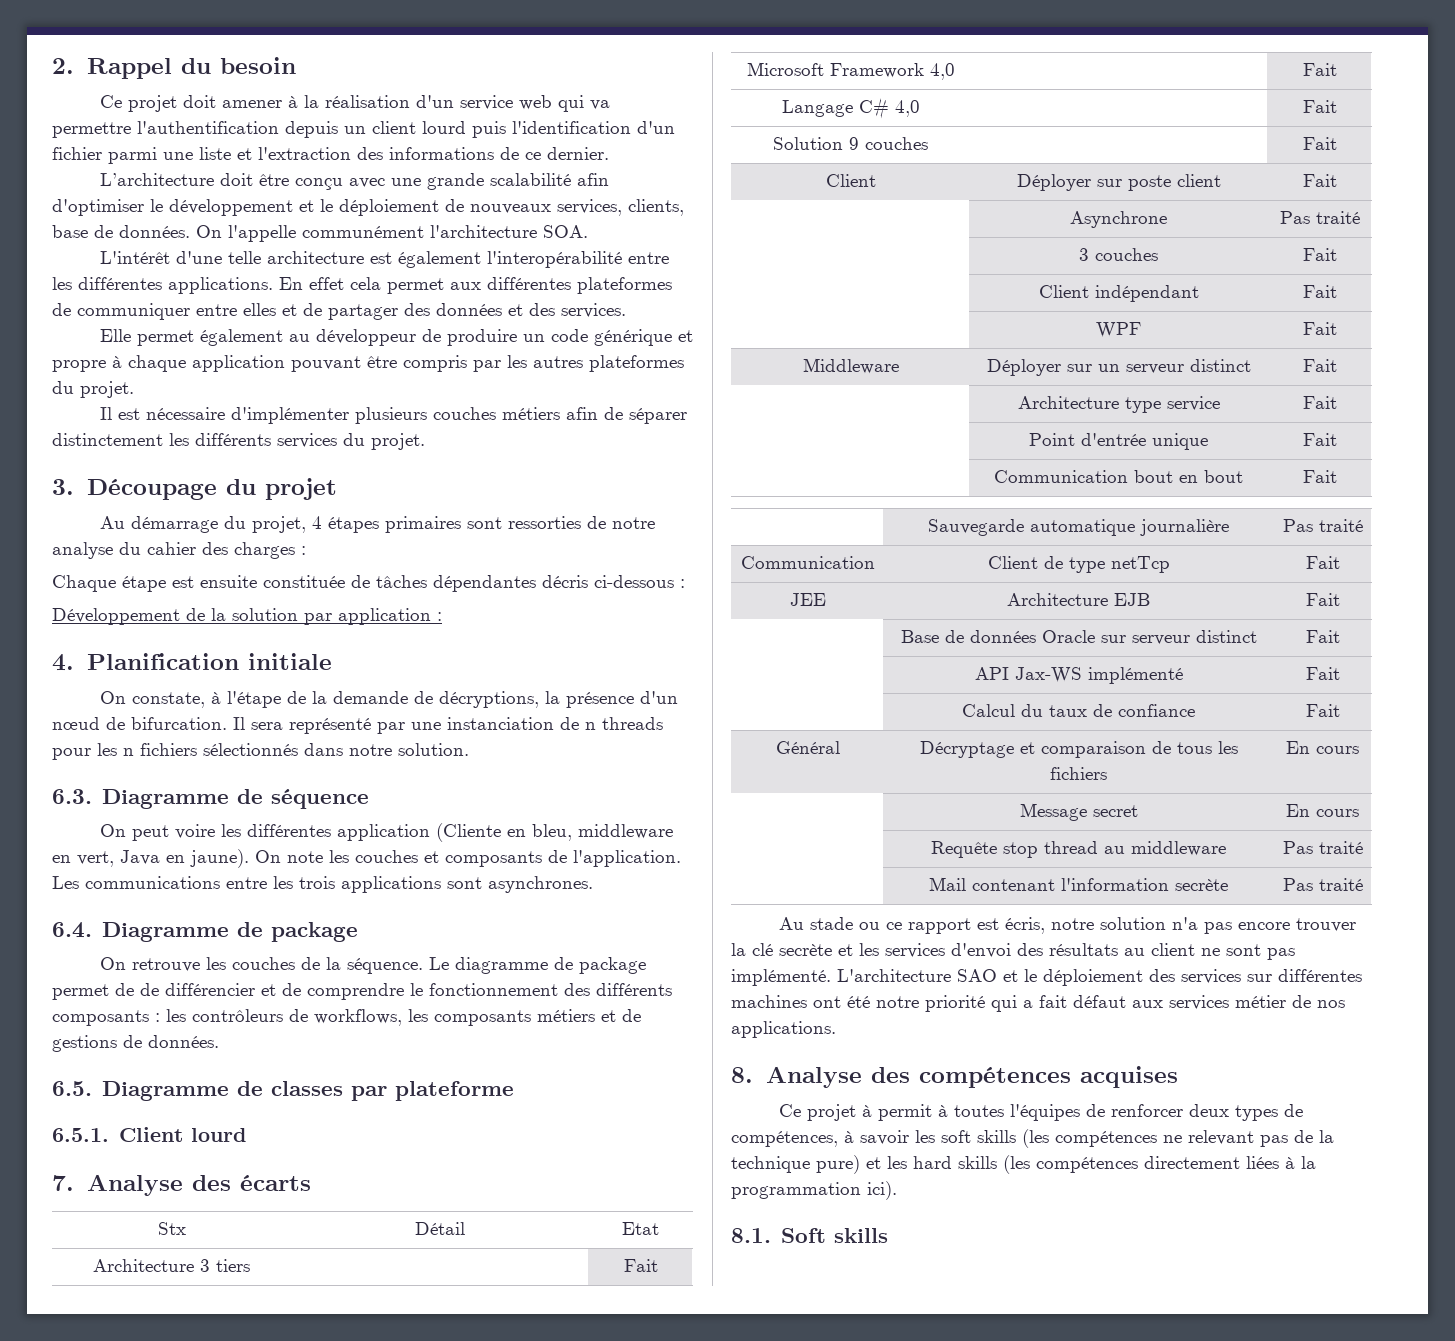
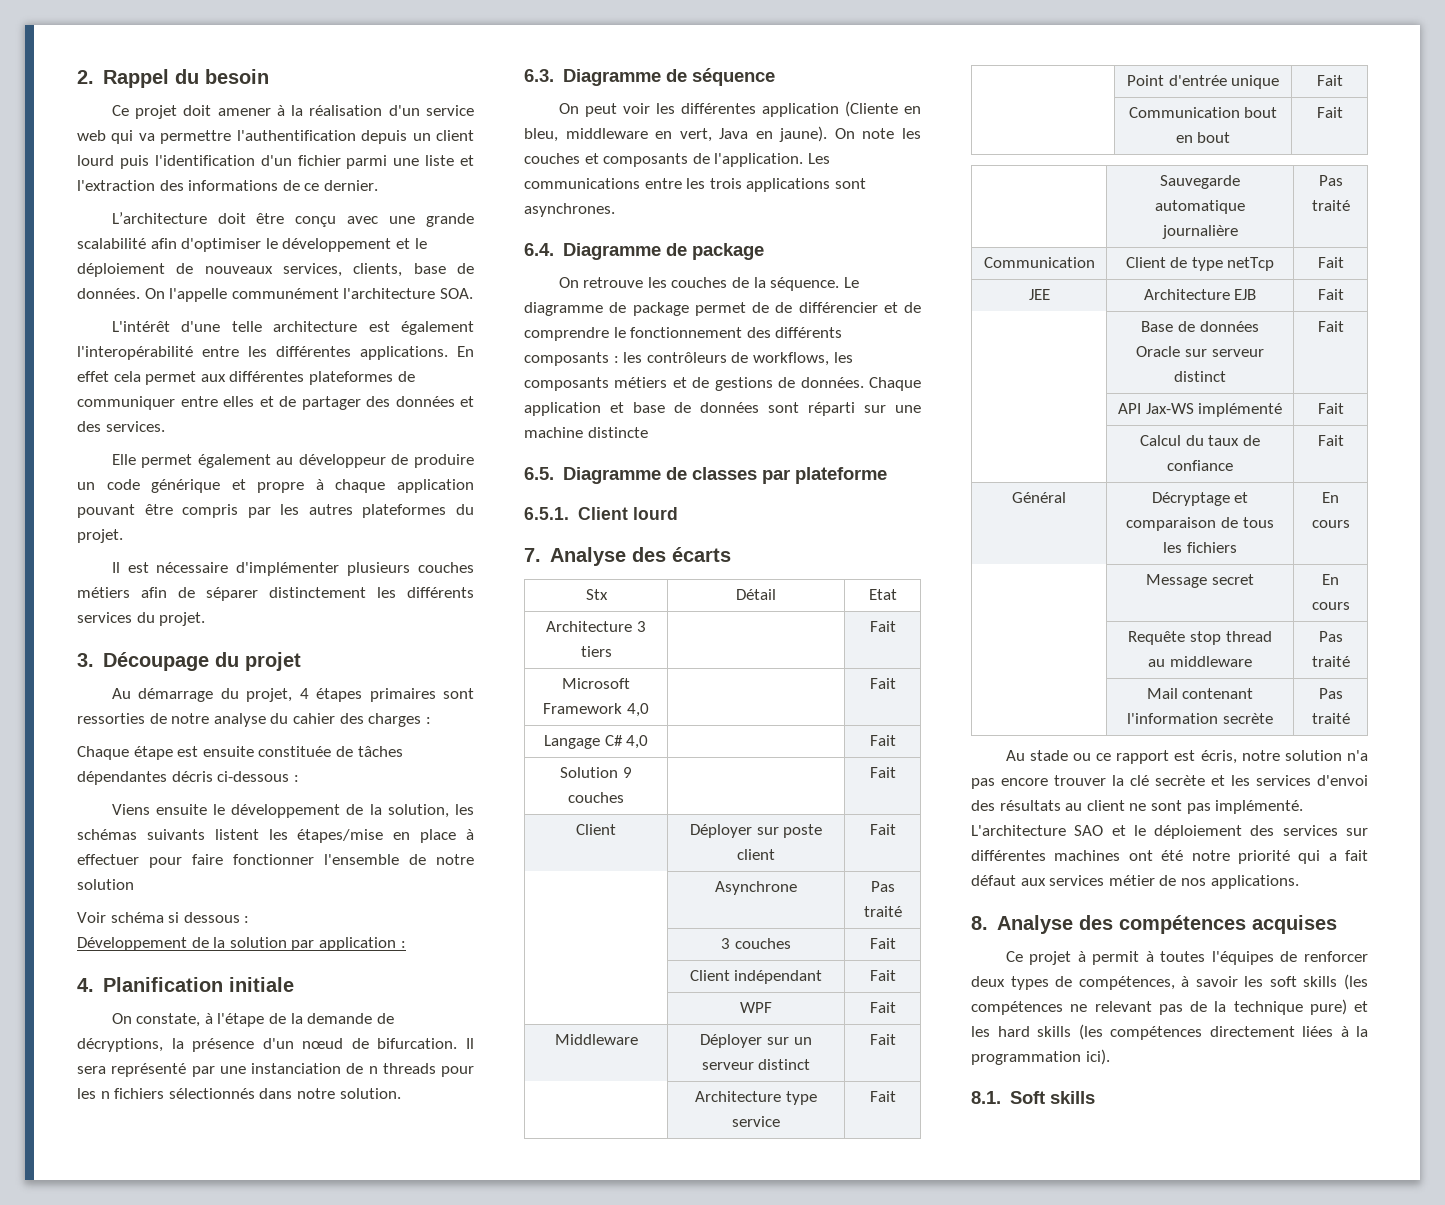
(685, 583) none -> [111,804,474,818] [77,829,474,843] [77,854,474,868] [77,879,134,890] [77,912,250,923] // Viens ensuite le développement de la solution, les schémas suivants listent les étapes/mise en place à effectuer pour faire fonctionner l'ensemble de notre solution // Voir schéma si dessous :
[174,824,215,839] voire -> [622,103,650,114] voir
(219, 1041) none -> [869,377,921,391] [524,402,921,416] [524,427,648,438] Chaque application et base de données sont réparti sur une machine distincte

